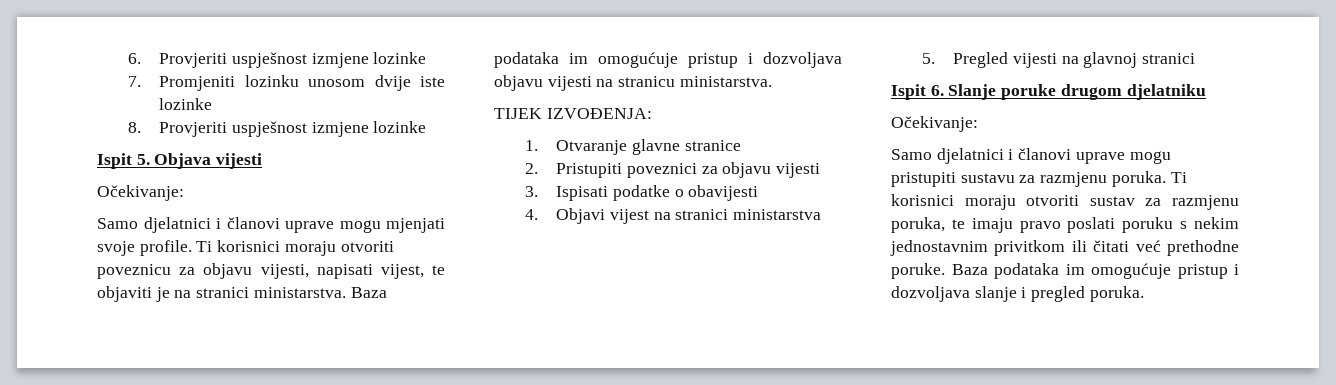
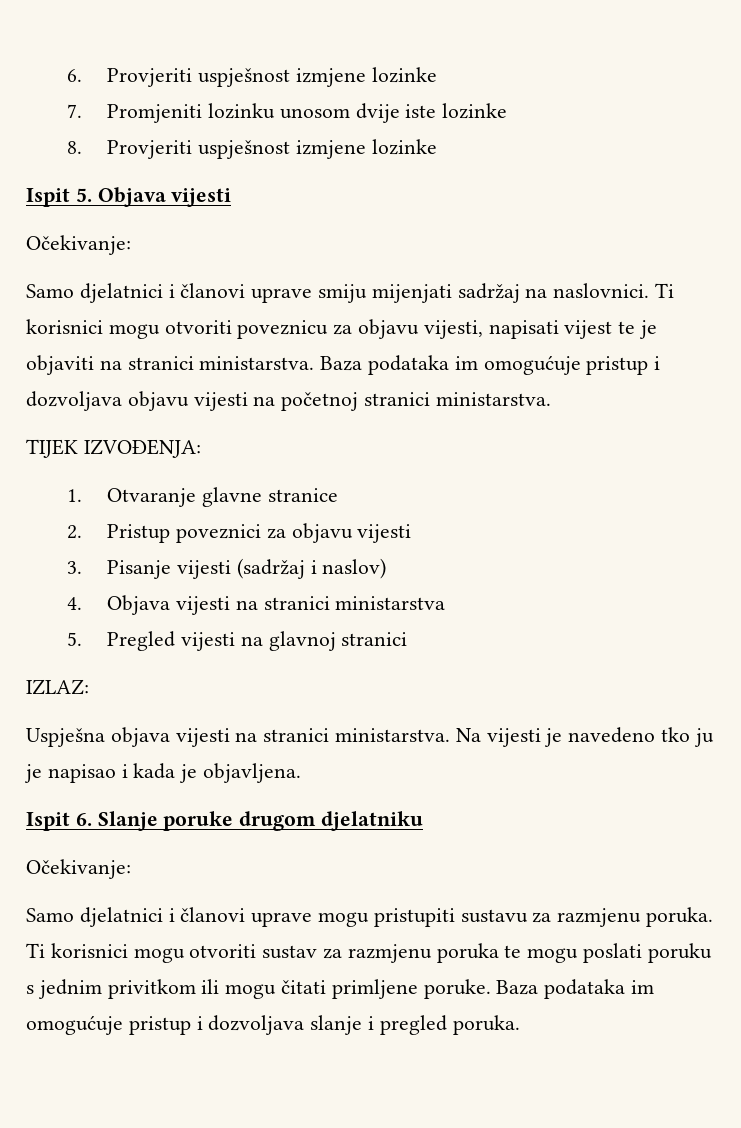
[339,218,445,233] [97,240,336,256] mogu mjenjati svoje profile. Ti korisnici moraju -> [318,283,675,303] [26,319,160,339] smiju mijenjati sadržaj na naslovnici. Ti korisnici mogu
[380,264,445,279] [97,286,170,302] vijest, te objaviti je -> [564,320,658,339] [26,355,94,375] vijest te je objaviti
[618,76,676,87] stranicu -> [281,392,431,411] početnoj stranici
[556,163,623,178] Pristupiti -> [107,524,171,543] Pristup
[556,185,759,201] Ispisati podatke o obavijesti -> [107,558,387,579] Pisanje vijesti (sadržaj i naslov)
[556,208,649,224] Objavi vijest -> [107,595,231,615] Objava vijesti
(1196, 58) none -> [26,679,89,695] [26,727,714,747] [24,763,302,783] // IZLAZ: // Uspješna objava vijesti na stranici ministarstva. Na vijesti je navedeno tko ju je napisao i kada je objavljena.
[964,195,1016,210] moraju -> [133,948,185,963] mogu
[891,217,1239,233] [890,240,1239,256] poruka, te imaju pravo poslati poruku s nekim jednostavnim privitkom ili čitati već prethodne -> [436,943,712,963] [26,979,418,999] poruka te mogu poslati poruku s jednim privitkom ili mogu čitati primljene

